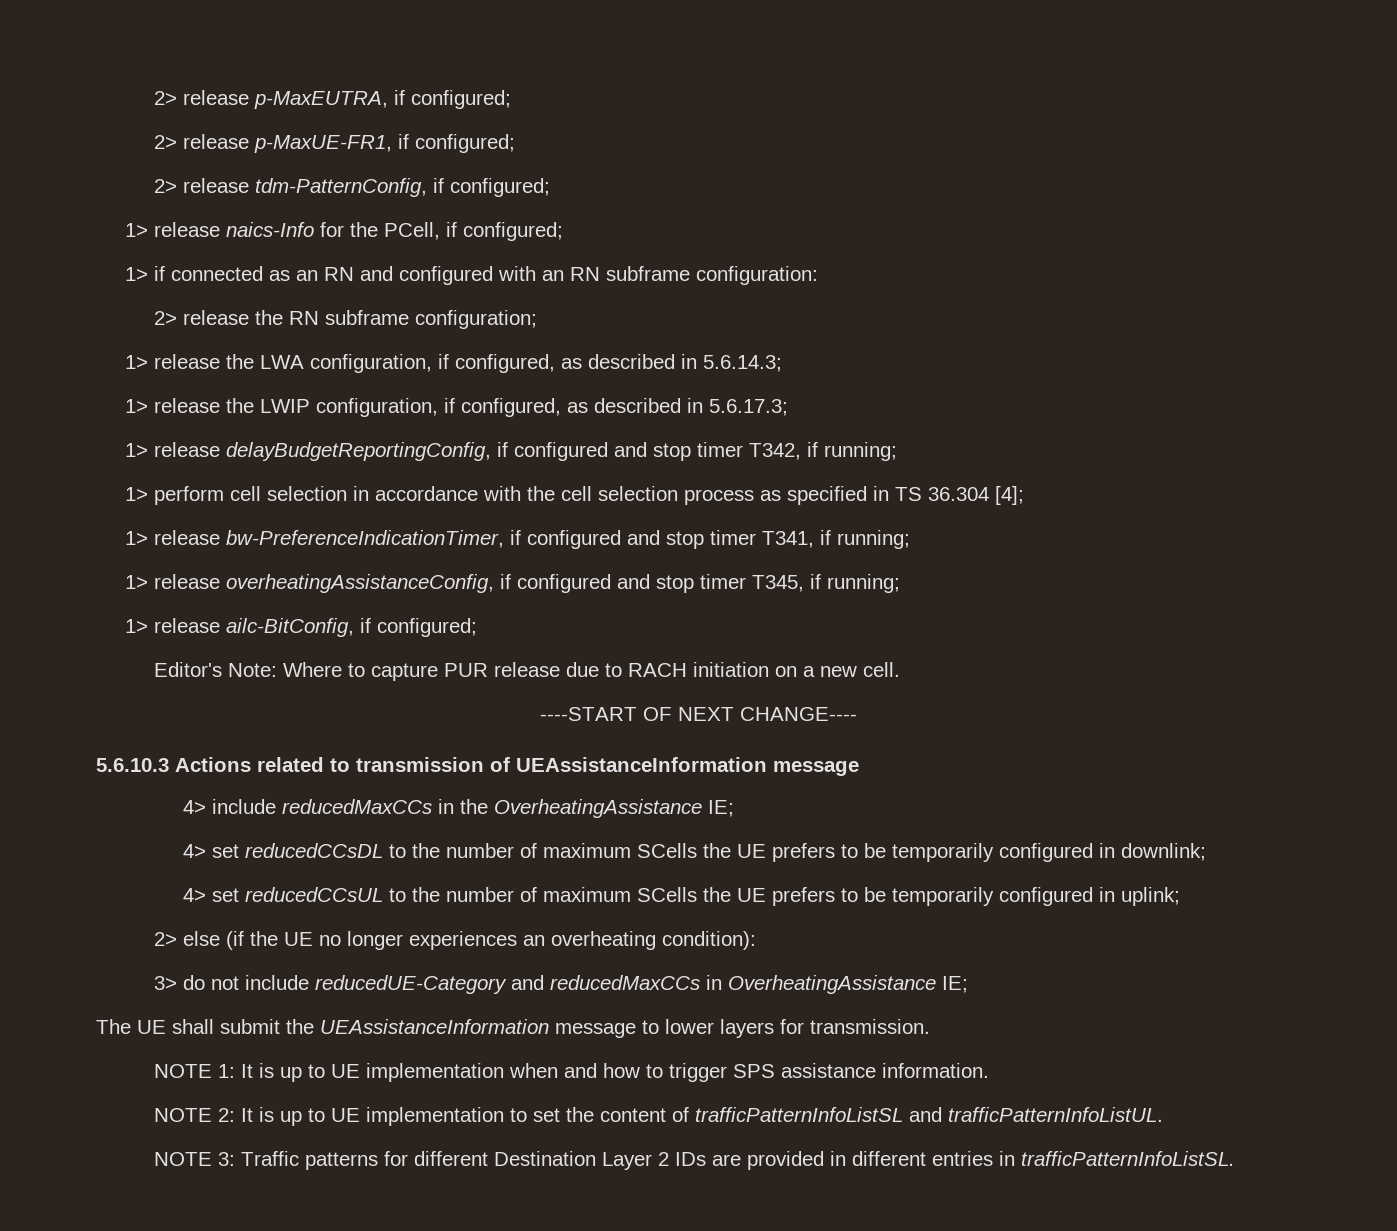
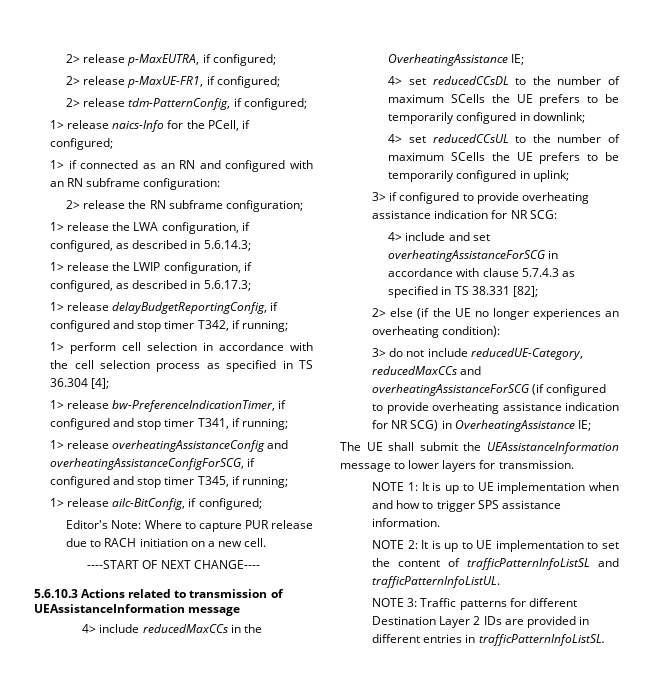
[225,574,494,593] overheatingAssistanceConfig, -> [112,440,289,452] [50,458,245,470] overheatingAssistanceConfig and overheatingAssistanceConfigForSCG,
(1180, 896) none -> [372,192,589,204] [372,210,557,219] [388,232,490,241] [388,250,559,262] [388,268,575,277] [388,286,538,298] // 3> if configured to provide overheating assistance indication for NR SCG: // 4> include and set overheatingAssistanceForSCG in accordance with clause 5.7.4.3 as specified in TS 38.331 [82];
[314,975,700,994] reducedUE-Category and reducedMaxCCs -> [470,348,583,360] [372,366,482,375] [372,384,607,396] [372,402,619,414] [372,420,439,431] reducedUE-Category, reducedMaxCCs and overheatingAssistanceForSCG (if configured to provide overheating assistance indication for NR SCG)

